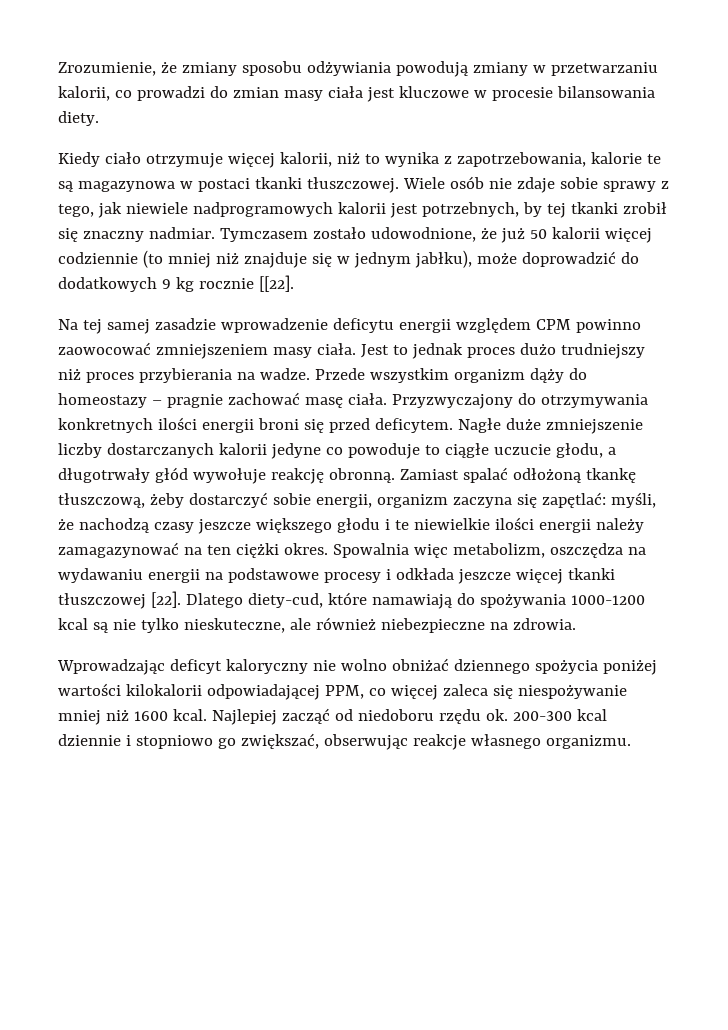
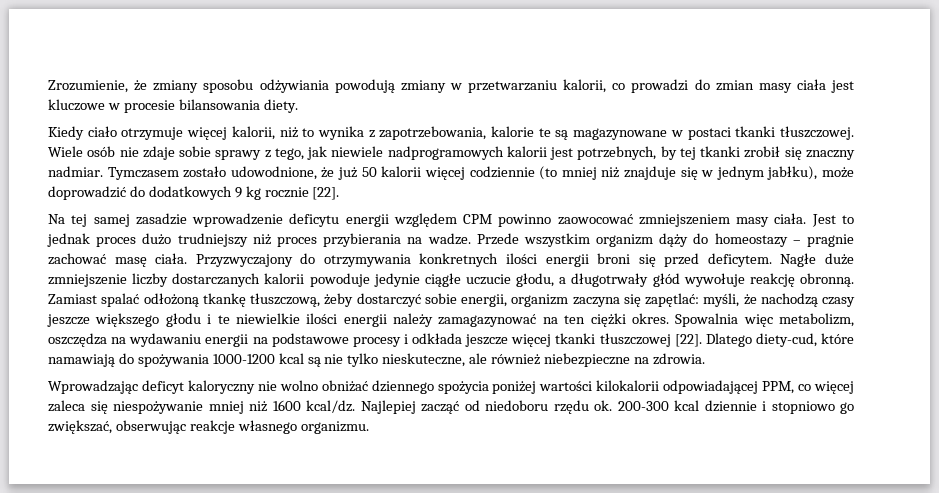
[77,181,175,192] magazynowa -> [573,128,668,140] magazynowane
[258,275,294,292] [[22]. -> [312,187,340,200] [22].
[270,443,440,459] jedyne co powoduje to -> [309,273,420,287] powoduje jedynie
[172,709,207,721] kcal. -> [306,400,355,413] kcal/dz.

